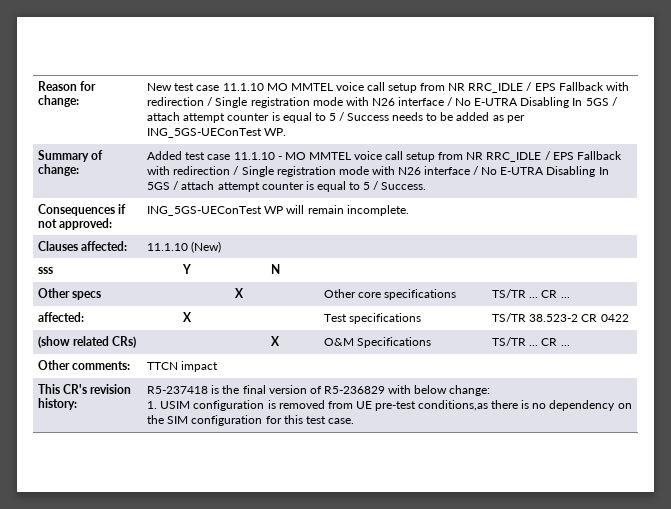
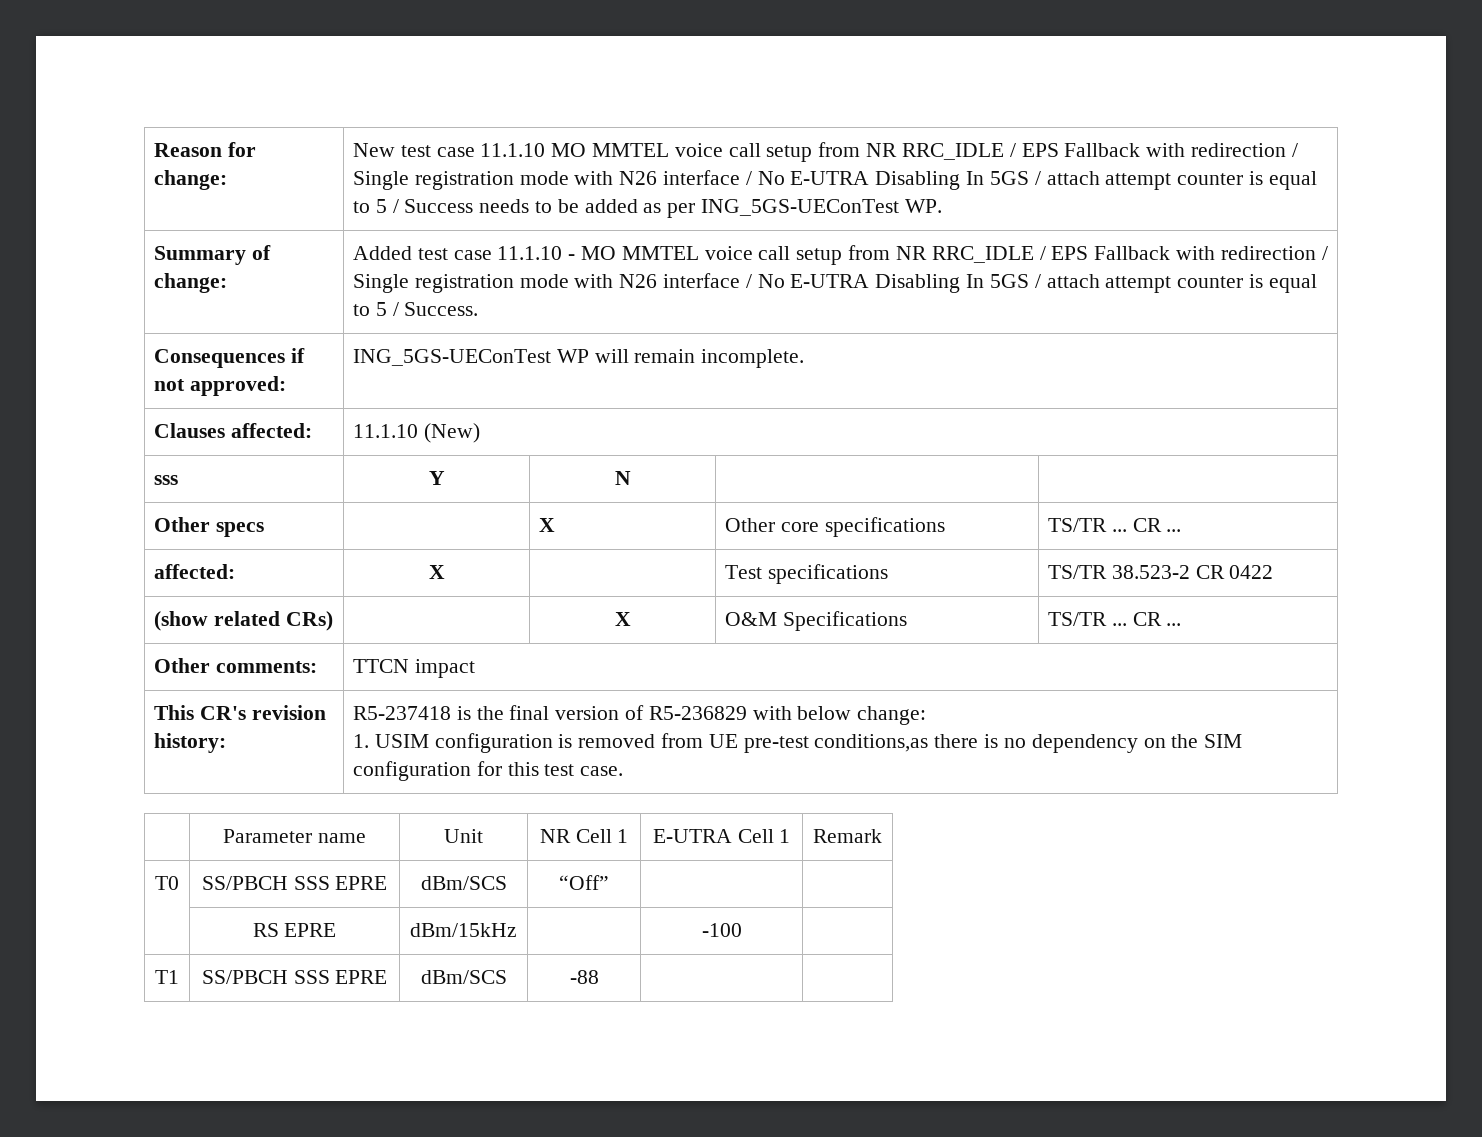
(354, 421) none -> [223,829,366,843] [444,829,483,843] [539,829,629,843] [652,829,791,843] [813,829,882,843] [155,876,179,890] [201,876,388,890] [420,876,507,890] [559,875,609,890] [252,923,337,937] [410,923,517,937] [701,923,742,937] [155,970,179,984] [201,970,388,984] [420,970,507,984] [569,970,599,984] // | Parameter name | Unit | NR Cell 1 | E-UTRA Cell 1 | Remark // T0 | SS/PBCH SSS EPRE | dBm/SCS | “Off” | | // | RS EPRE | dBm/15kHz | | -100 | // T1 | SS/PBCH SSS EPRE | dBm/SCS | -88 | |

